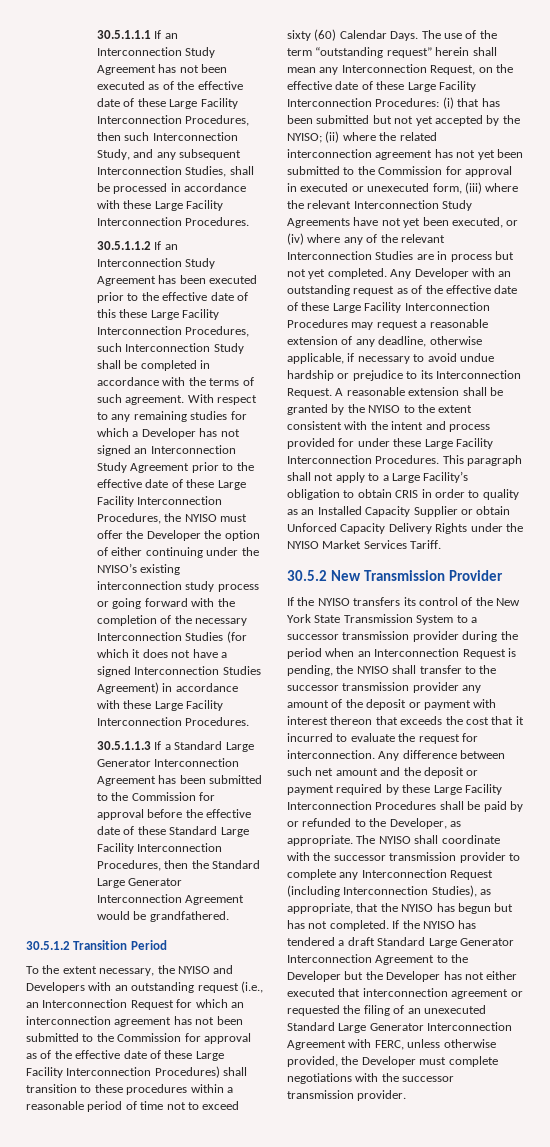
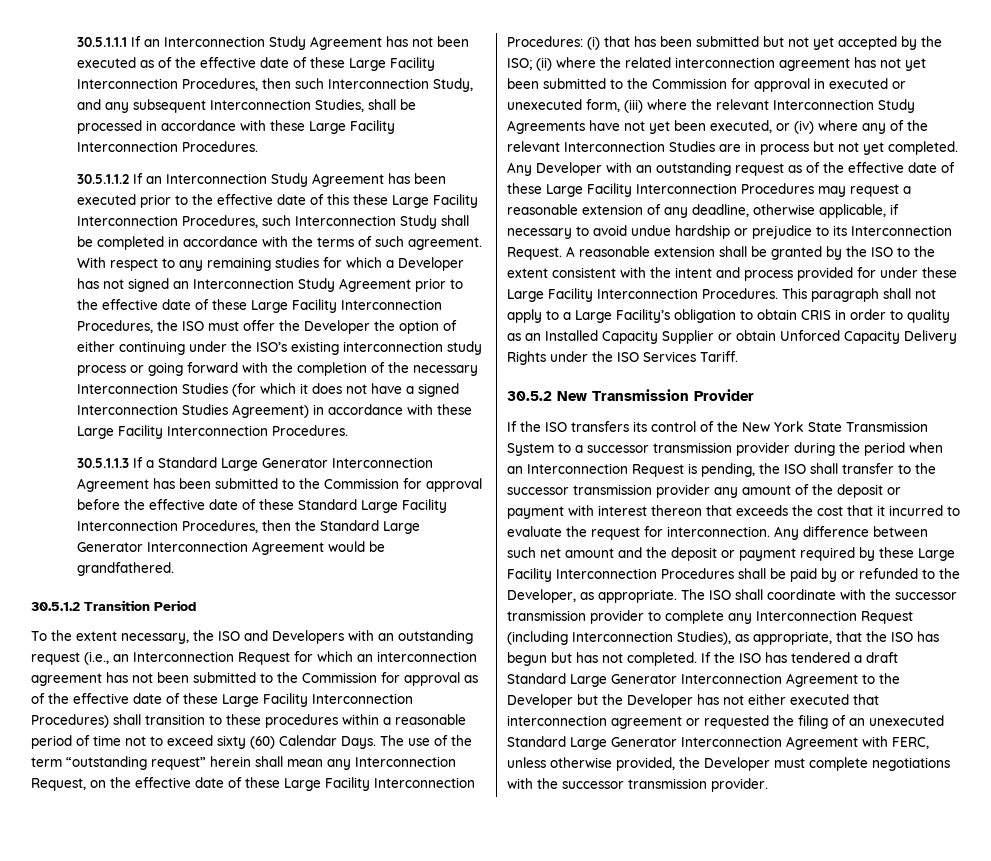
[184,514,217,522] NYISO -> [182,321,205,331] ISO
[97,563,138,573] NYISO’s -> [256,342,288,352] ISO’s
[177,966,210,974] NYISO -> [218,631,240,641] ISO
[287,133,322,143] NYISO; -> [507,58,532,70] ISO;
[368,405,401,413] NYISO -> [871,247,893,257] ISO
[287,540,362,549] NYISO Market -> [617,352,639,362] ISO
[317,598,350,606] NYISO -> [545,422,567,432] ISO
[356,666,389,674] NYISO -> [784,464,806,474] ISO
[378,836,411,844] NYISO -> [709,590,731,600] ISO
[401,904,434,912] NYISO -> [891,632,913,642] ISO
[422,921,455,929] NYISO -> [739,653,761,663] ISO

